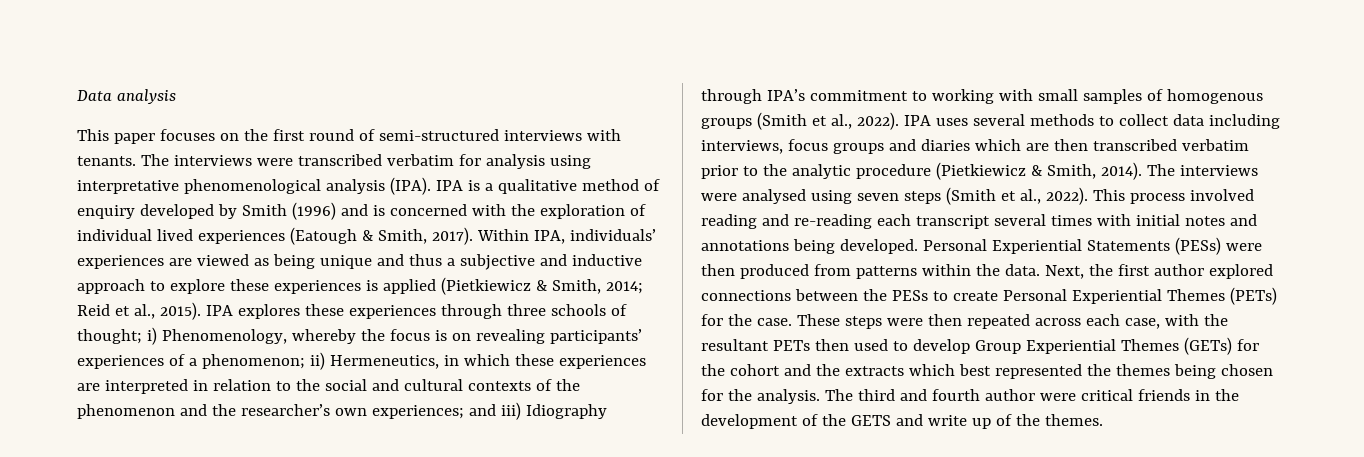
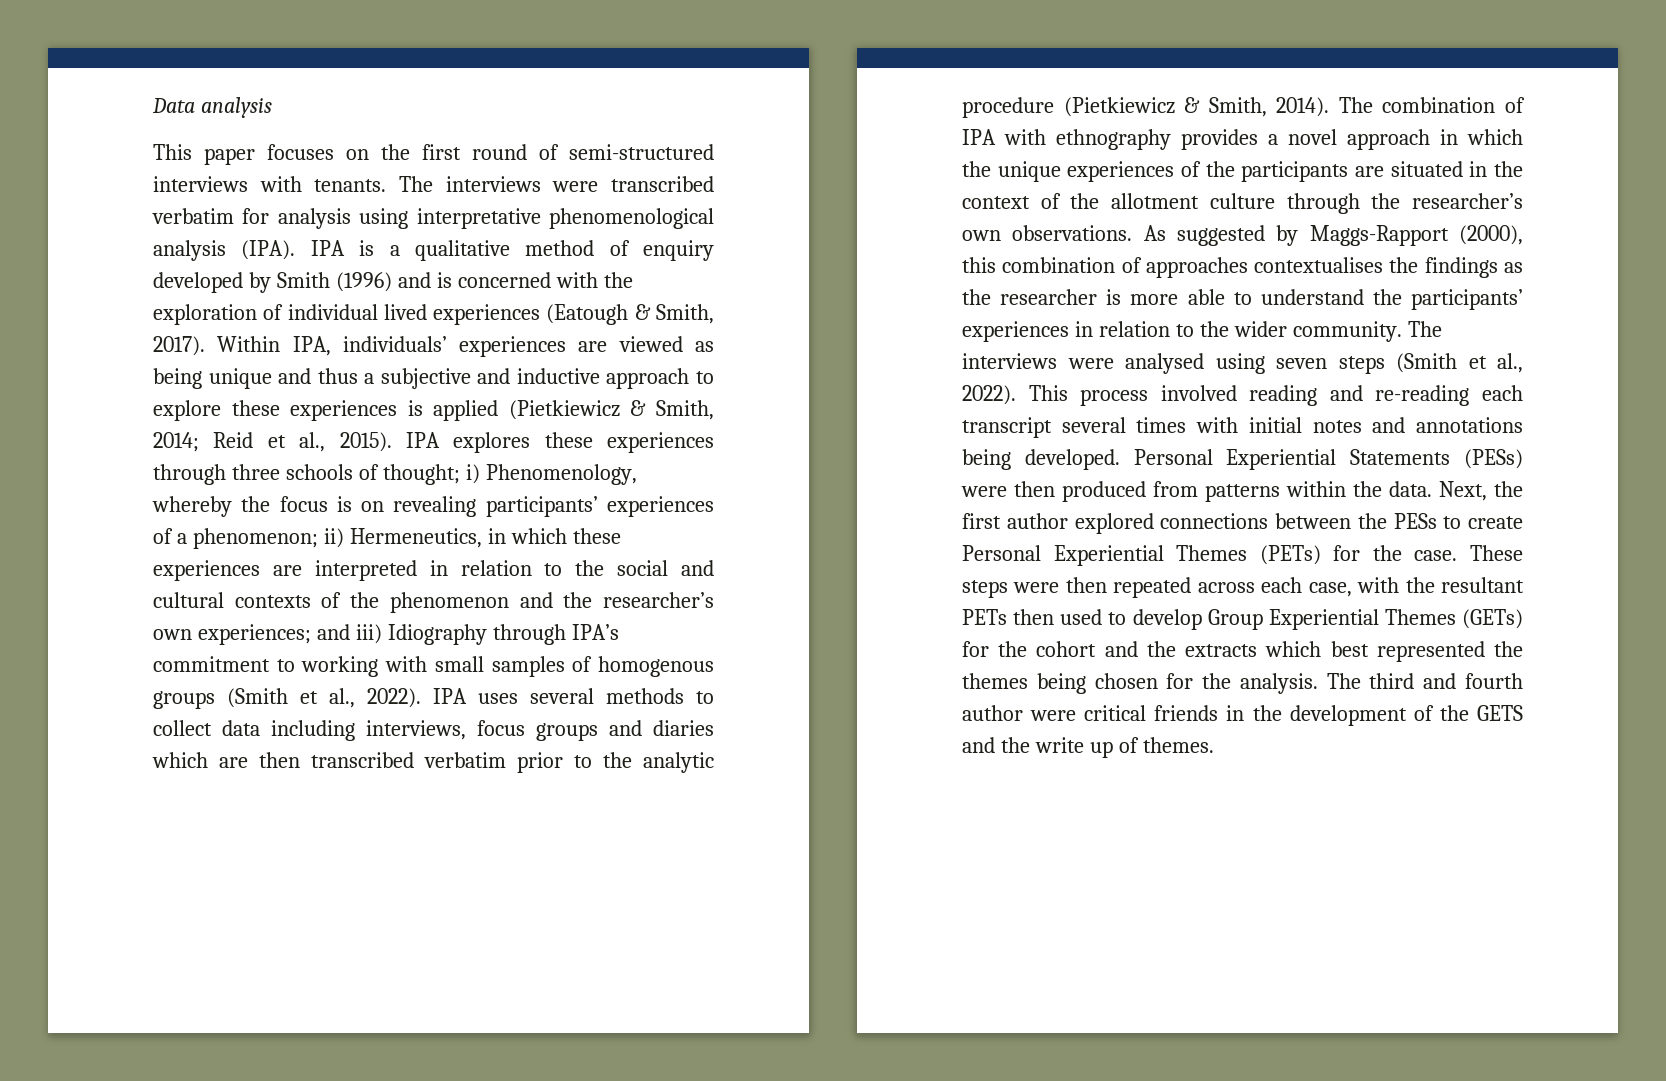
(1175, 170) none -> [1382,97,1525,113] [962,129,1523,150] [962,161,1523,182] [962,193,1523,214] [962,225,1523,246] [962,257,1523,278] [962,289,1523,310] [962,321,1442,342] combination of IPA with ethnography provides a novel approach in which the unique experiences of the participants are situated in the context of the allotment culture through the researcher’s own observations. As suggested by Maggs-Rapport (2000), this combination of approaches contextualises the findings as the researcher is more able to understand the participants’ experiences in relation to the wider community. The
(923, 420) none -> [1000,737,1030,753] the
[1015,414,1040,426] the -> (1139, 745) none

